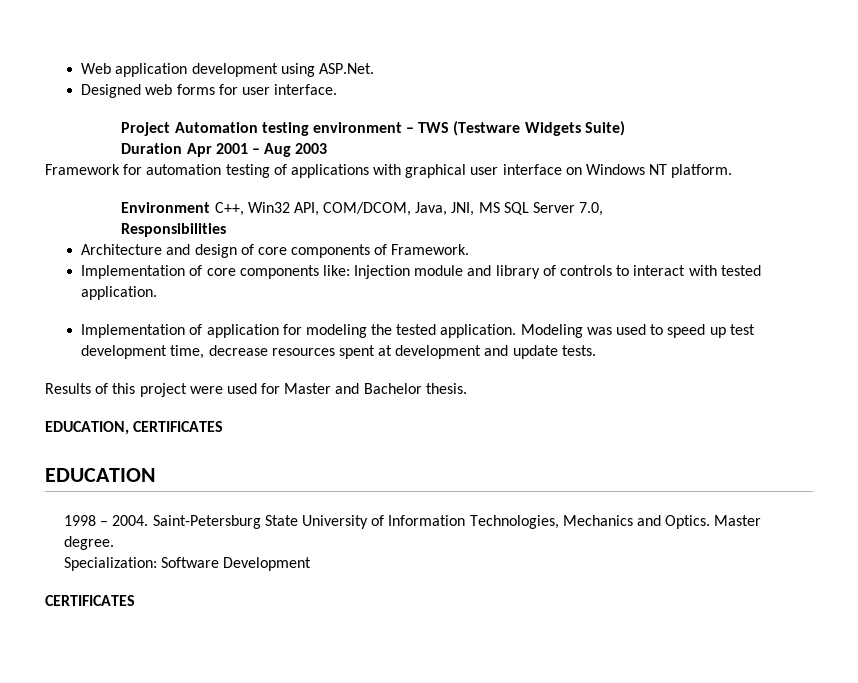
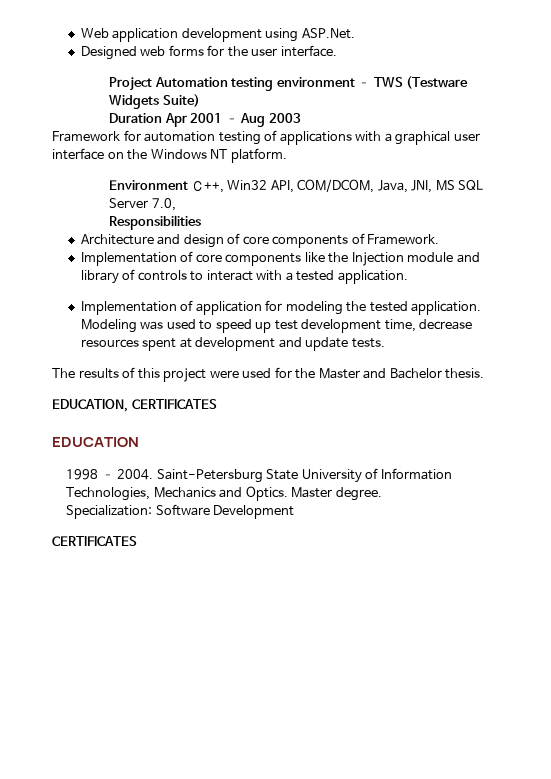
(238, 89) none -> [227,46,248,57] the
(402, 169) none -> [384,133,392,142] a
(582, 171) none -> [127,149,148,160] the
[322,265,350,276] like: -> [304,252,349,263] like the
(717, 270) none -> [285,272,293,281] a
[45,383,91,394] Results -> [52,368,119,379] The results
(281, 388) none -> [295,368,316,379] the

